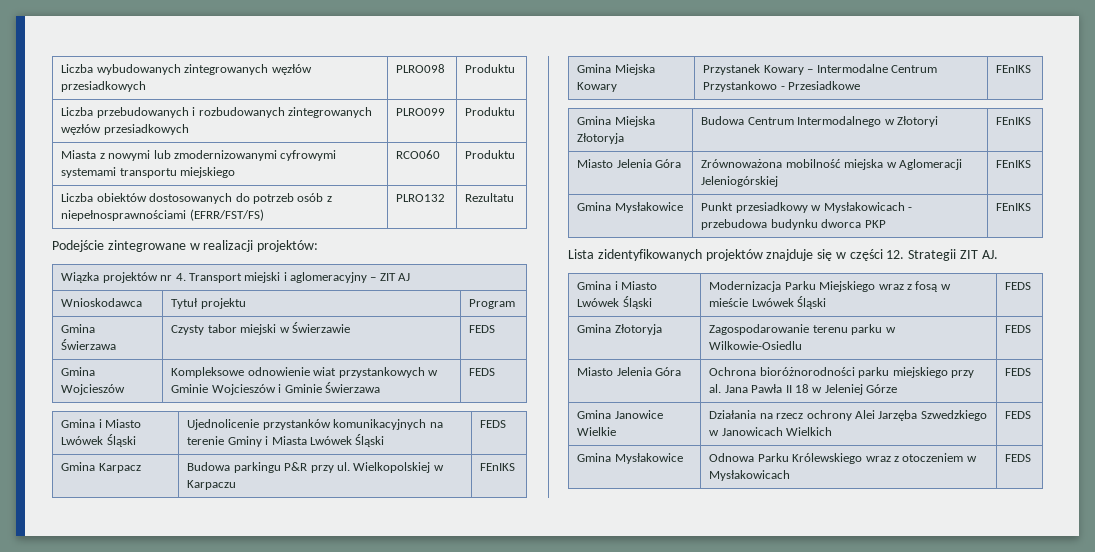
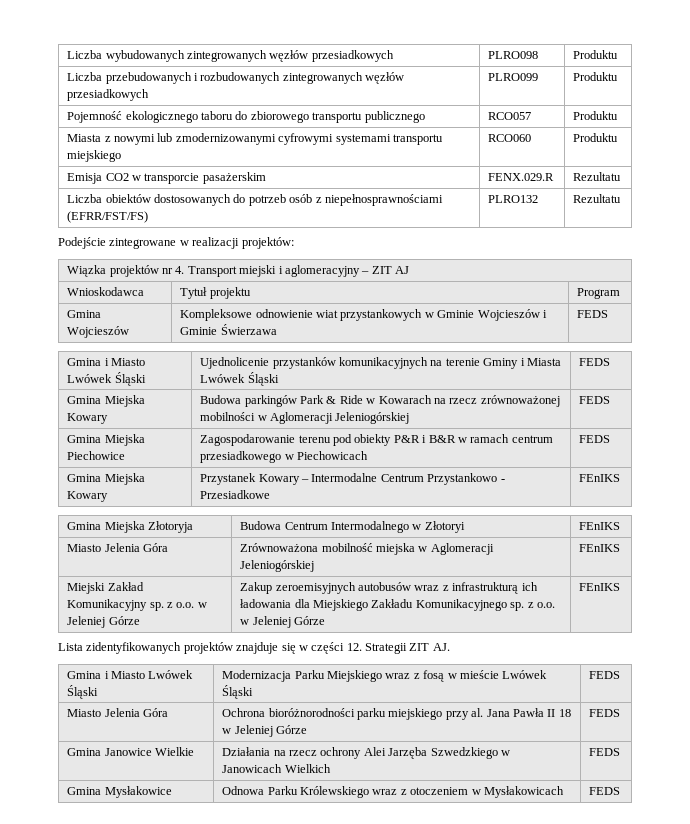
(516, 111) none -> [67,111,425,123] [488,112,532,120] [573,111,619,120] // Pojemność ekologicznego taboru do zbiorowego transportu publicznego | RCO057 | Produktu
(516, 154) none -> [67,172,266,184] [488,173,555,181] [573,172,622,181] // Emisja CO2 w transporcie pasażerskim | FENX.029.R | Rezultatu
[61,324,96,333] [61,339,117,350] [171,322,350,335] [469,325,496,333] // Gmina Świerzawa | Czysty tabor miejski w Świerzawie | FEDS -> (621, 293) none
[98,463,141,473] [187,462,444,473] [187,480,237,490] [480,463,516,471] Karpacz | Budowa parkingu P&R przy ul. Wielkopolskiej w Karpaczu | FEnIKS -> [104,395,145,407] [67,413,109,424] [200,395,560,407] [200,412,410,424] [579,396,611,404] [67,434,145,446] [67,451,126,460] [200,434,553,446] [200,451,369,463] [579,435,611,443] Miejska Kowary | Budowa parkingów Park & Ride w Kowarach na rzecz zrównoważonej mobilności w Aglomeracji Jeleniogórskiej | FEDS // Gmina Miejska Piechowice | Zagospodarowanie terenu pod obiekty P&R i B&R w ramach centrum przesiadkowego w Piechowicach | FEDS
[577,202,683,213] [701,202,912,213] [701,219,886,230] Gmina Mysłakowice | Punkt przesiadkowy w Mysłakowicach - przebudowa budynku dworca PKP -> [67,582,144,594] [67,599,207,611] [67,616,140,628] [240,582,538,594] [240,599,555,611] [240,616,326,628] Miejski Zakład Komunikacyjny sp. z o.o. w Jeleniej Górze | Zakup zeroemisyjnych autobusów wraz z infrastrukturą ich ładowania dla Miejskiego Zakładu Komunikacyjnego sp. z o.o. w Jeleniej Górze
[577,324,662,335] [709,324,896,335] [709,341,803,350] [1005,325,1032,333] // Gmina Złotoryja | Zagospodarowanie terenu parku w Wilkowie-Osiedlu | FEDS -> (621, 675) none

